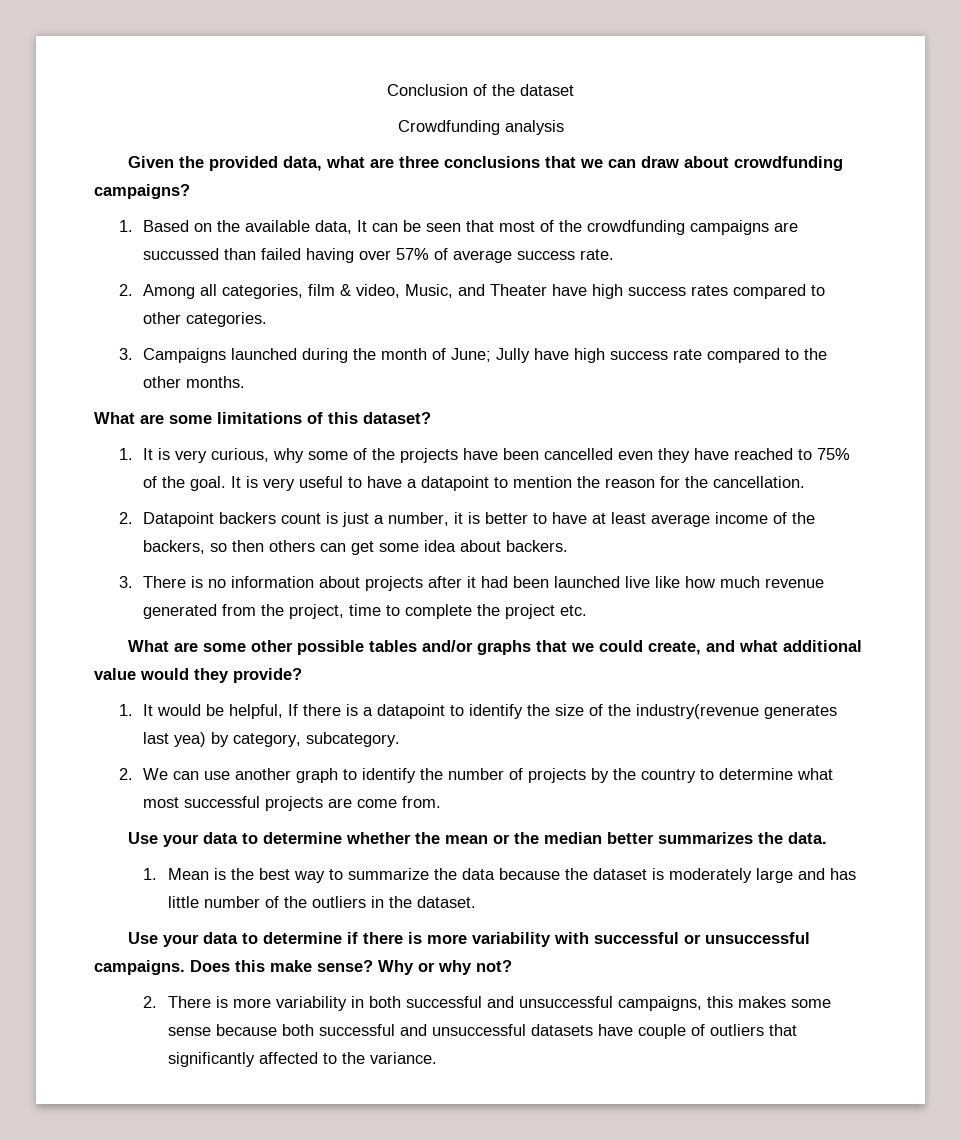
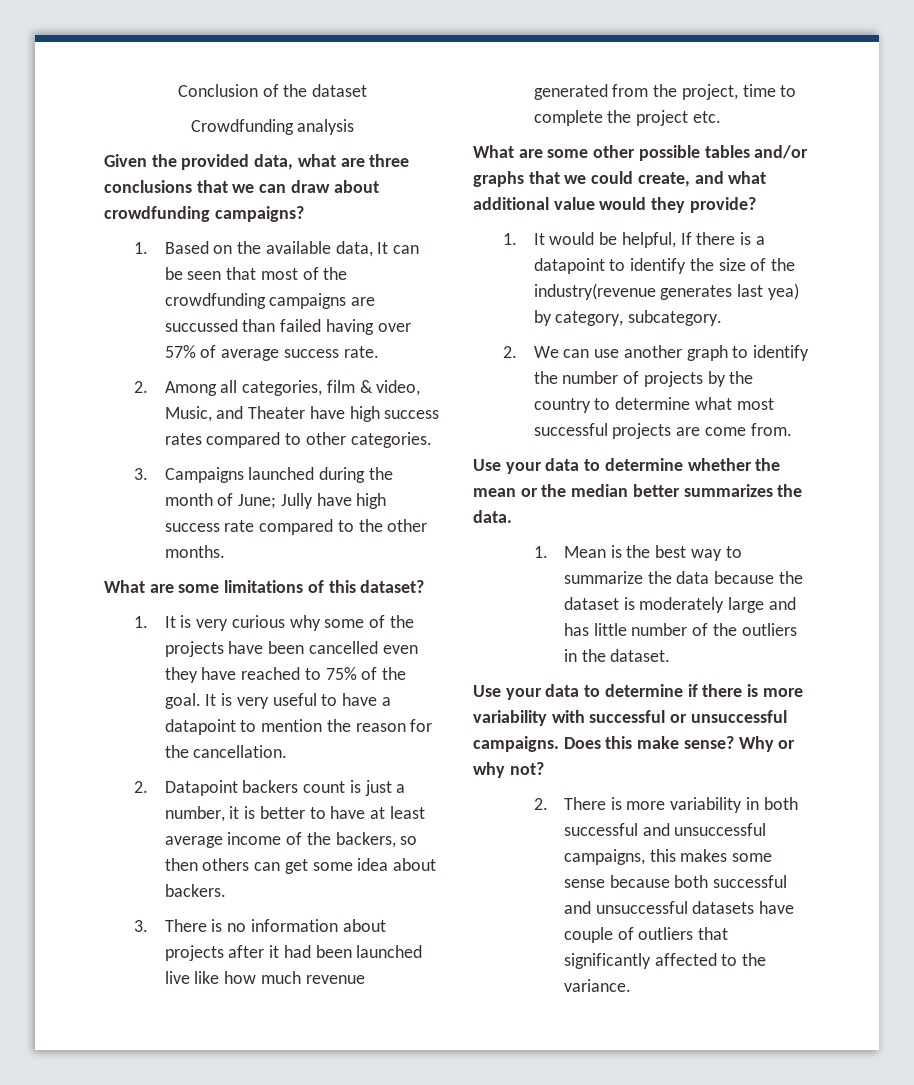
[211,448,270,462] curious, -> [231,615,285,628] curious

